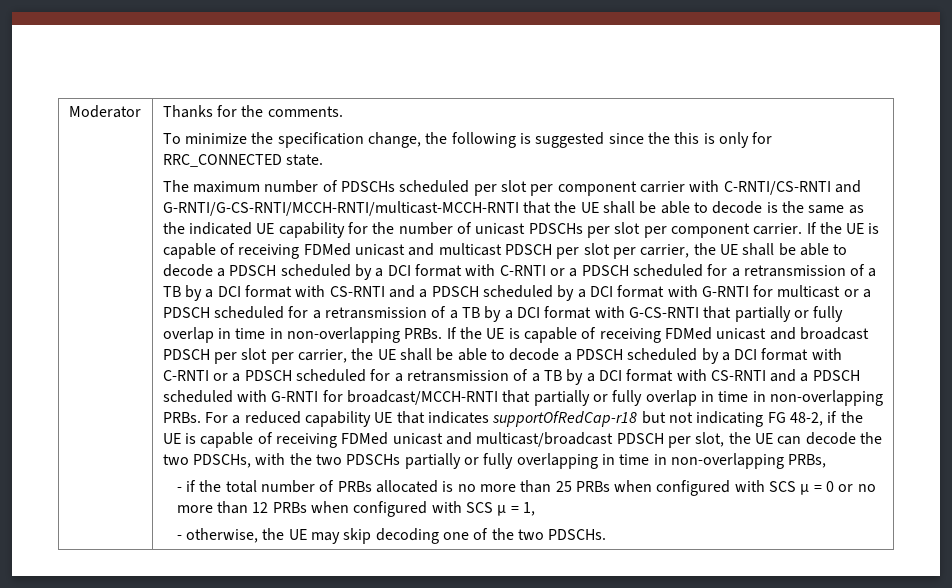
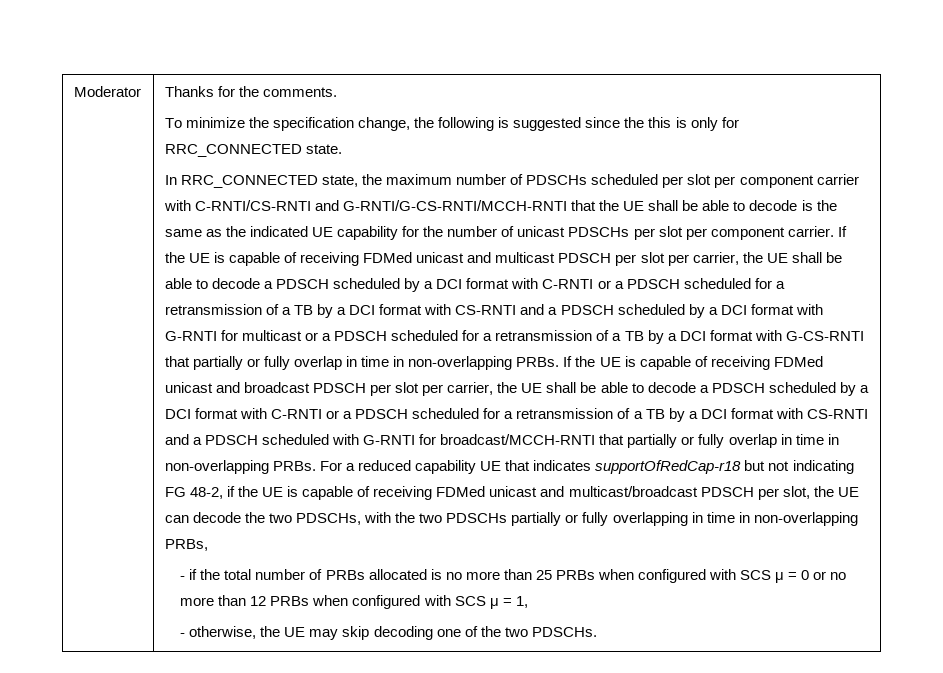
[162,180,189,192] The -> [164,174,383,188] In RRC_CONNECTED state, the
[162,201,519,216] G-RNTI/G-CS-RNTI/MCCH-RNTI/multicast-MCCH-RNTI -> [343,200,568,211] G-RNTI/G-CS-RNTI/MCCH-RNTI

